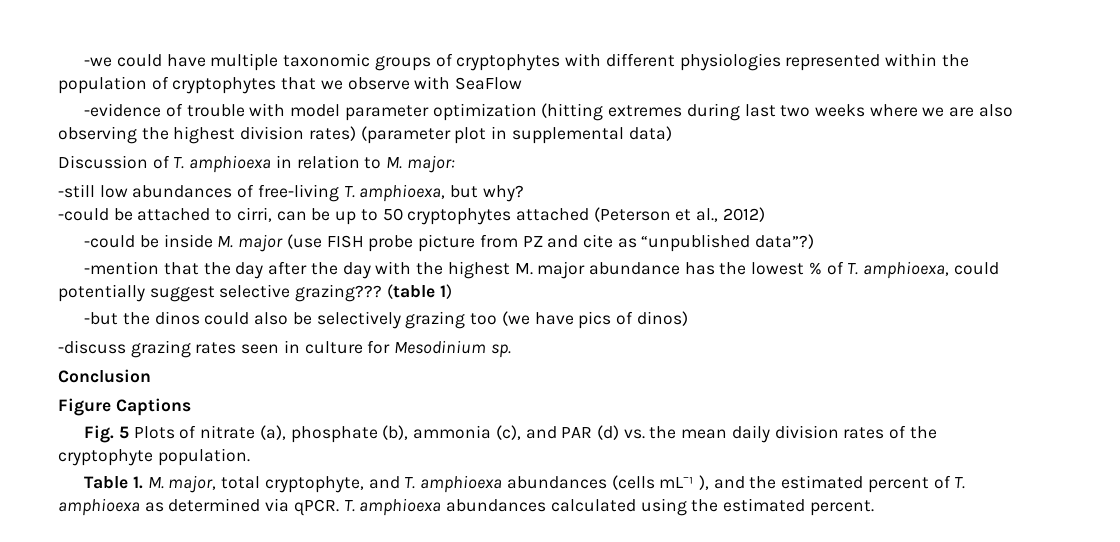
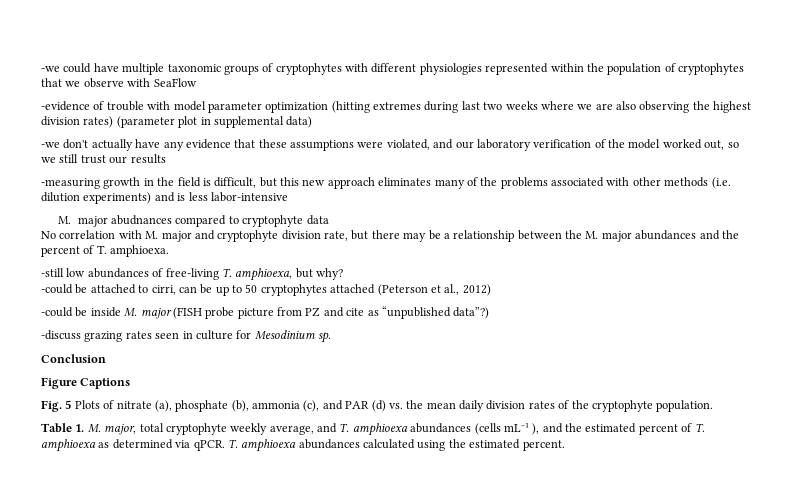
[58,155,455,173] Discussion of T. amphioexa in relation to M. major: -> [41,139,739,151] [41,154,166,164] [41,177,731,189] [41,192,288,204] [58,215,329,227] [41,230,739,242] [41,245,170,257] -we don't actually have any evidence that these assumptions were violated, and our laboratory verification of the model worked out, so we still trust our results // -measuring growth in the field is difficult, but this new approach eliminates many of the problems associated with other methods (i.e. dilution experiments) and is less labor-intensive // M. major abudnances compared to cryptophyte data // No correlation with M. major and cryptophyte division rate, but there may be a relationship between the M. major abundances and the percent of T. amphioexa.
[286,234,364,249] (use FISH -> [172,307,202,319] (FISH
[84,261,999,279] [58,284,452,302] [84,311,688,329] // -mention that the day after the day with the highest M. major abundance has the lowest % of T. amphioexa, could potentially suggest selective grazing??? (table 1) // -but the dinos could also be selectively grazing too (we have pics of dinos) -> (490, 313) none
[264,476,364,493] cryptophyte, -> [165,423,314,435] cryptophyte weekly average,

